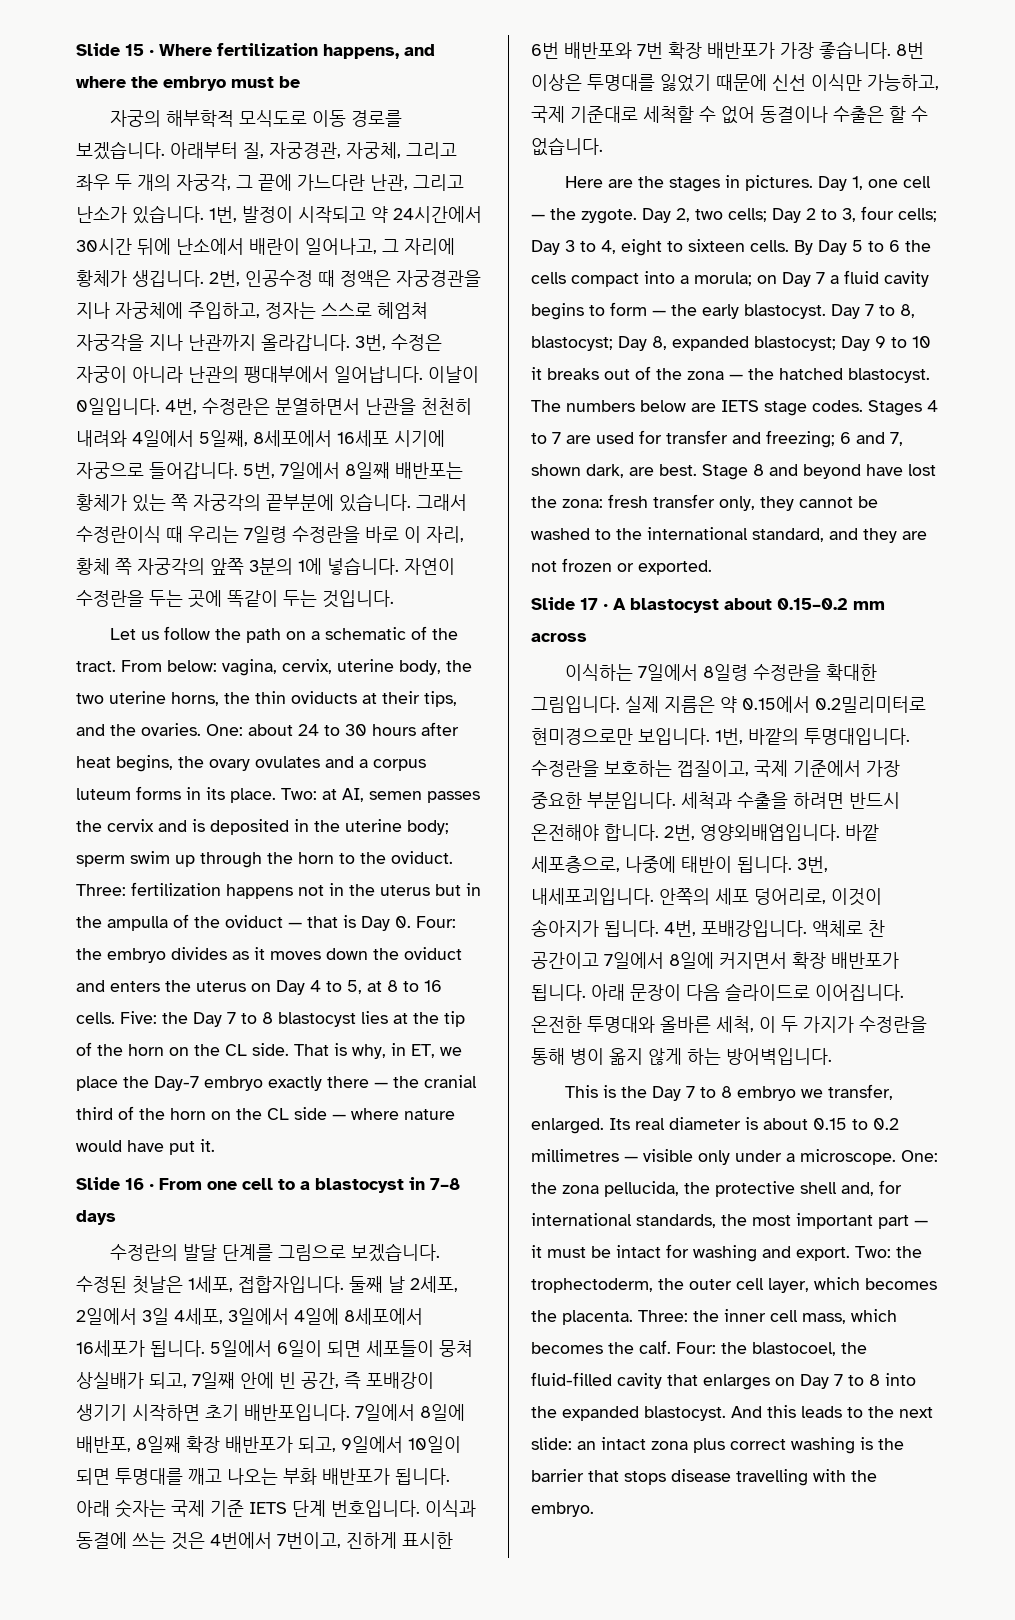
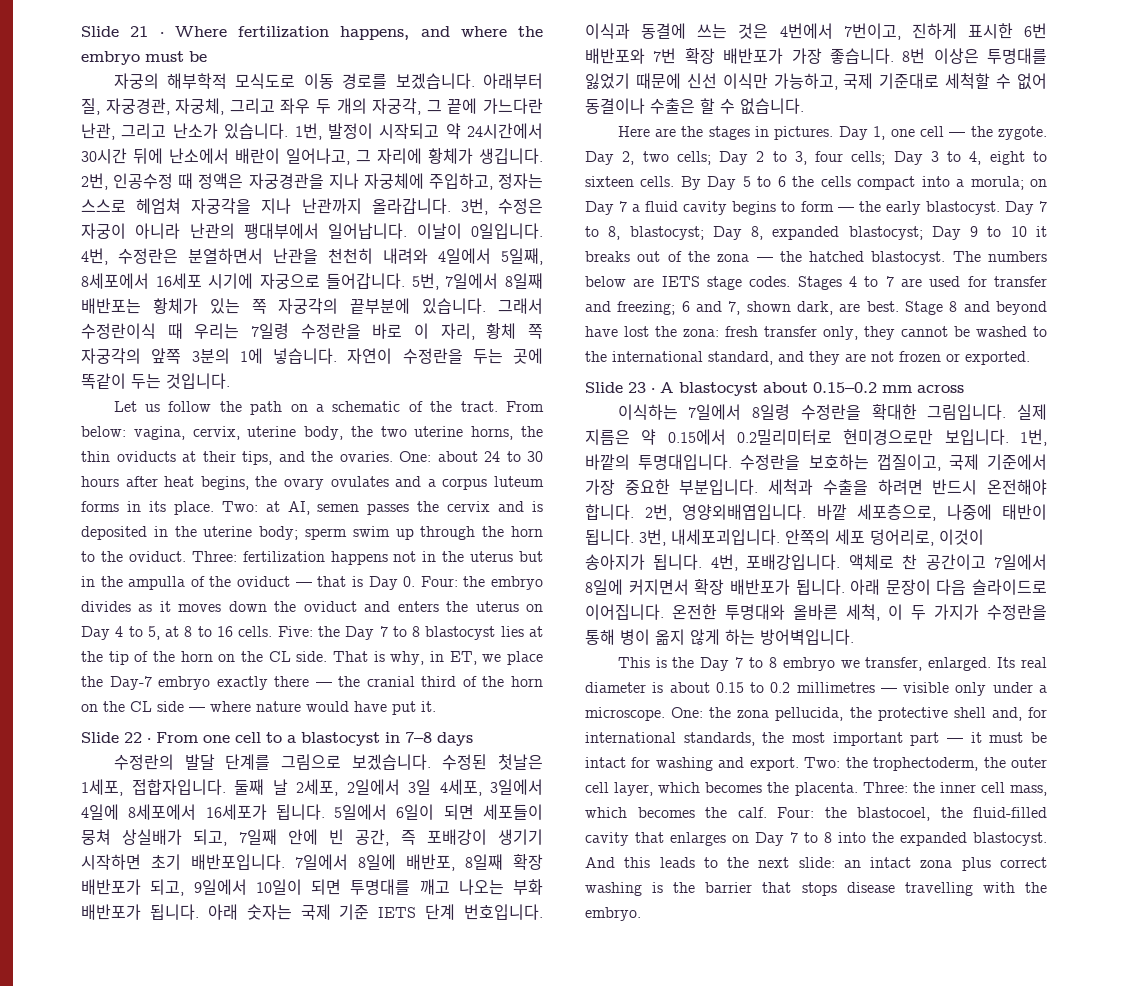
[76,43,144,56] Slide 15 -> [81,26,149,37] Slide 21
[125,1178,144,1190] 16 -> [124,732,142,743] 22
[580,598,598,610] 17 -> [628,382,646,393] 23

